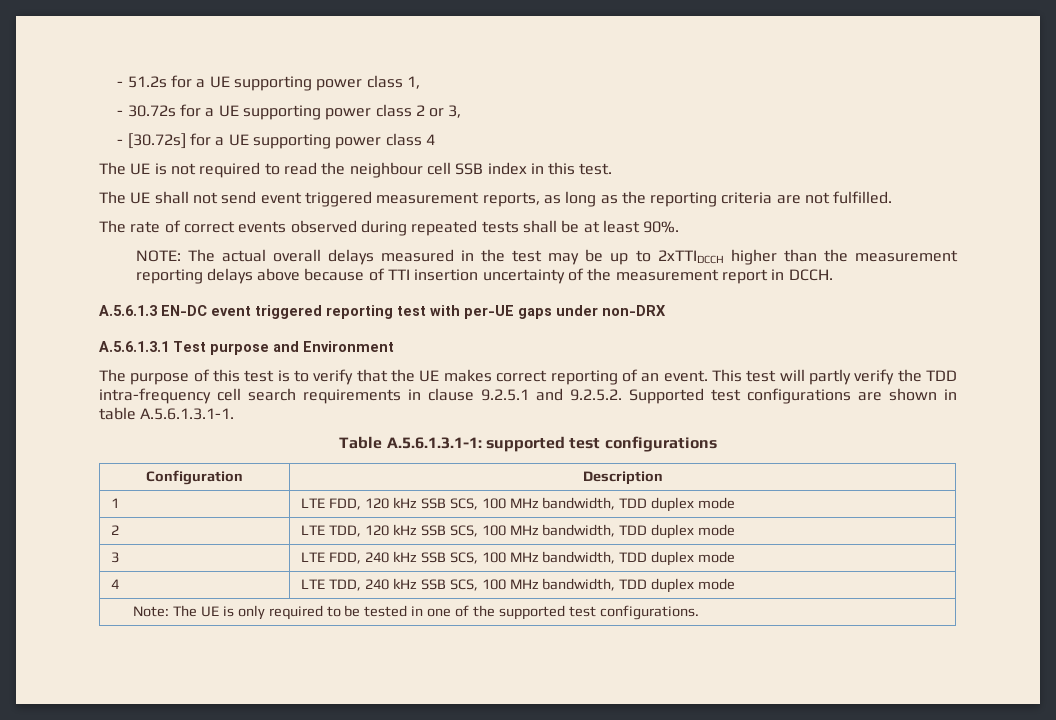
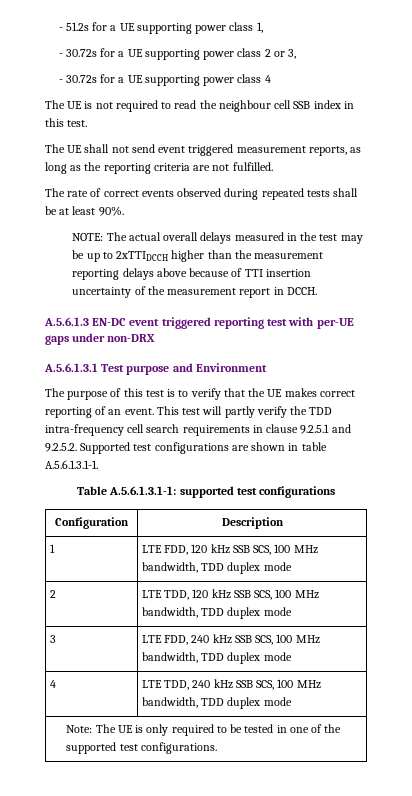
[127,133,186,149] [30.72s] -> [65,75,97,83] 30.72s

